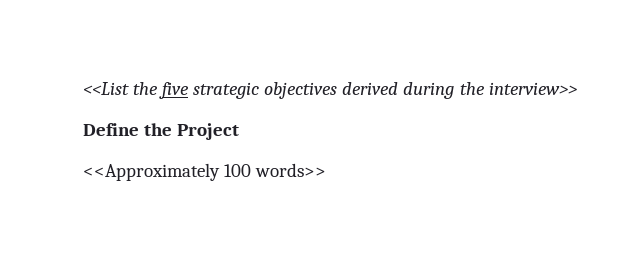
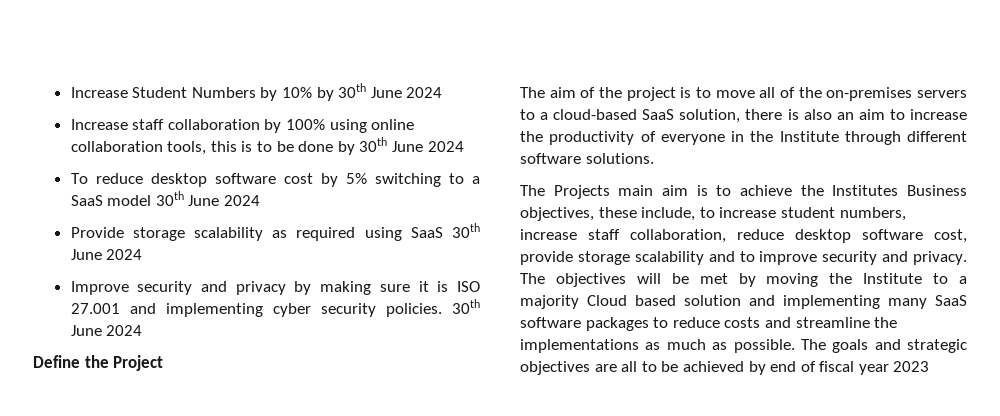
[82,82,577,99] [82,123,239,140] [82,163,326,181] <<List the five strategic objectives derived during the interview>> // Define the Project // <<Approximately 100 words>> -> [70,83,443,101] [70,119,415,133] [70,137,464,155] [70,173,481,187] [70,191,261,206] [70,223,480,241] [70,249,143,260] [70,281,480,295] [70,299,480,317] [70,325,143,336] [33,355,164,371] [520,87,967,101] [520,109,967,123] [520,131,967,145] [520,153,654,164] [520,185,967,199] [520,207,906,221] [520,229,967,243] [520,251,967,265] [520,273,967,287] [520,295,967,309] [520,317,898,331] [520,339,967,353] [520,361,930,375] Increase Student Numbers by 10% by 30th June 2024 // Increase staff collaboration by 100% using online collaboration tools, this is to be done by 30th June 2024 // To reduce desktop software cost by 5% switching to a SaaS model 30th June 2024 // Provide storage scalability as required using SaaS 30th June 2024 // Improve security and privacy by making sure it is ISO 27.001 and implementing cyber security policies. 30th June 2024 // Define the Project // The aim of the project is to move all of the on-premises servers to a cloud-based SaaS solution, there is also an aim to increase the productivity of everyone in the Institute through different software solutions. // The Projects main aim is to achieve the Institutes Business objectives, these include, to increase student numbers, increase staff collaboration, reduce desktop software cost, provide storage scalability and to improve security and privacy. The objectives will be met by moving the Institute to a majority Cloud based solution and implementing many SaaS software packages to reduce costs and streamline the implementations as much as possible. The goals and strategic objectives are all to be achieved by end of fiscal year 2023

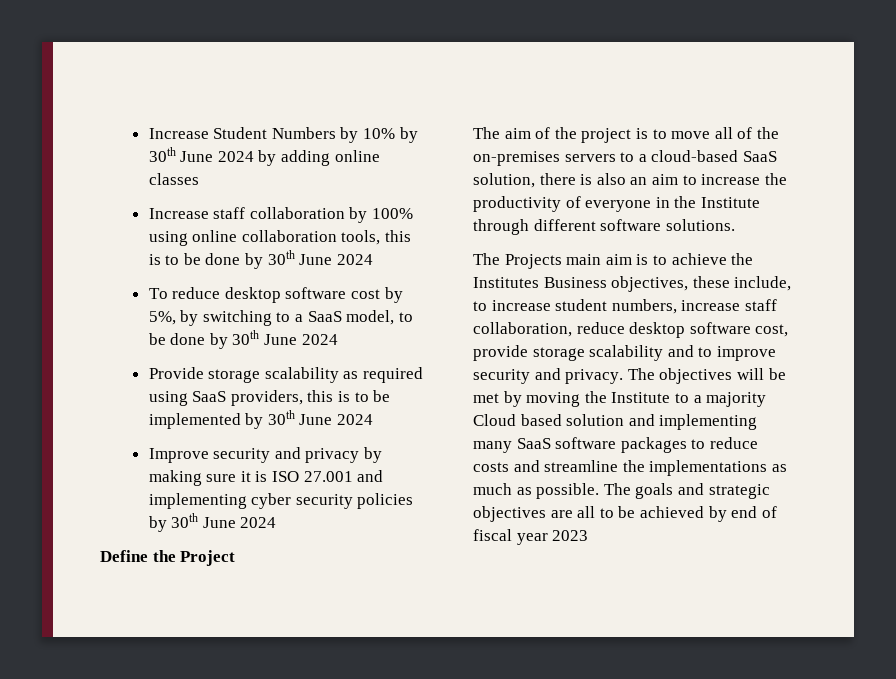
(443, 92) none -> [258,150,380,166] [148,173,199,185] by adding online classes
[345,173,367,184] 5% -> [148,310,199,326] 5%, by
[107,195,152,206] model -> [346,310,413,325] [148,333,228,349] model, to be done by
(443, 232) none -> [230,390,391,406] [148,413,264,429] providers, this is to be implemented by
[385,303,442,317] policies. -> [357,493,414,509] [148,516,167,532] policies by

